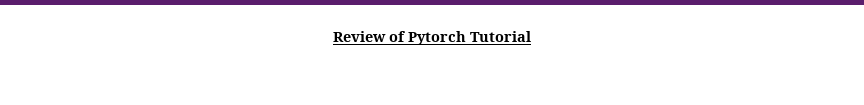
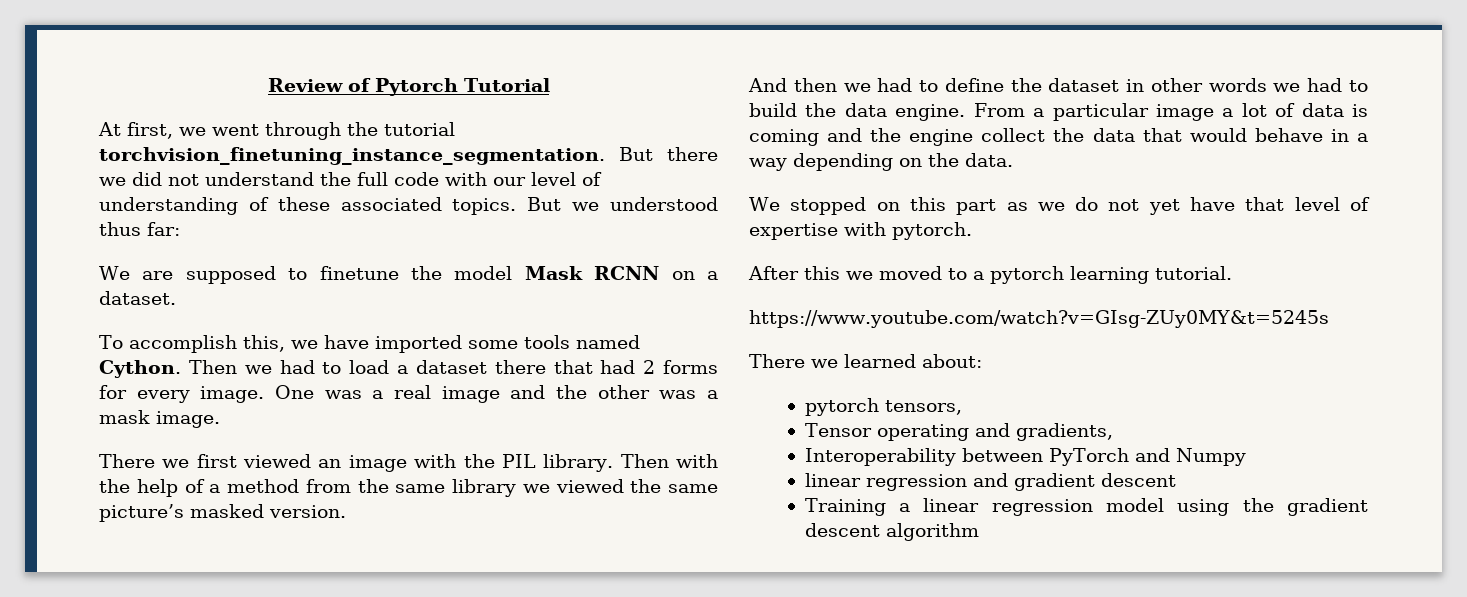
(531, 36) none -> [98,122,455,140] [99,147,718,165] [99,172,602,186] [99,197,718,215] [99,222,180,236] [99,266,718,284] [99,291,176,305] [99,335,640,353] [99,360,718,378] [99,385,718,403] [99,410,220,428] [99,454,718,472] [99,479,718,497] [99,504,346,522] [748,78,1368,92] [749,103,1368,121] [749,128,1368,146] [749,153,1013,171] [749,197,1370,215] [749,222,972,240] [748,266,1232,284] [749,310,1329,328] [749,354,982,368] [804,398,962,416] [804,423,1113,441] [804,448,1246,466] [804,473,1176,491] [804,498,1368,516] [804,523,979,541] // At first, we went through the tutorial torchvision_finetuning_instance_segmentation. But there we did not understand the full code with our level of understanding of these associated topics. But we understood thus far: // We are supposed to finetune the model Mask RCNN on a dataset. // To accomplish this, we have imported some tools named Cython. Then we had to load a dataset there that had 2 forms for every image. One was a real image and the other was a mask image. // There we first viewed an image with the PIL library. Then with the help of a method from the same library we viewed the same picture’s masked version. // And then we had to define the dataset in other words we had to build the data engine. From a particular image a lot of data is coming and the engine collect the data that would behave in a way depending on the data. // We stopped on this part as we do not yet have that level of expertise with pytorch. // After this we moved to a pytorch learning tutorial. // https://www.youtube.com/watch?v=GIsg-ZUy0MY&t=5245s // There we learned about: // pytorch tensors, // Tensor operating and gradients, // Interoperability between PyTorch and Numpy // linear regression and gradient descent // Training a linear regression model using the gradient descent algorithm

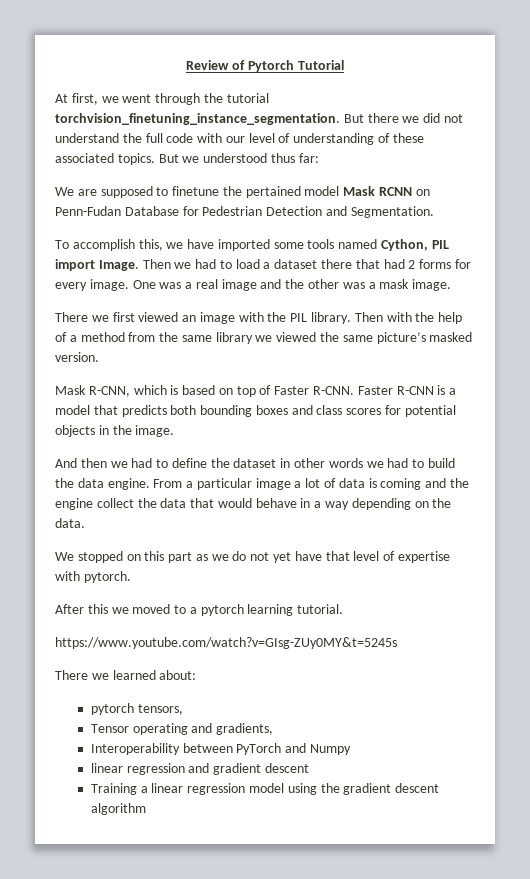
(442, 273) none -> [245,186,301,198] pertained
[707,271,718,280] [99,291,176,305] a dataset. -> [55,206,434,218] Penn-Fudan Database for Pedestrian Detection and Segmentation.
[99,360,181,378] Cython. -> [381,239,449,251] [55,259,139,271] Cython, PIL import Image.
(346, 511) none -> [55,385,457,397] [55,405,456,417] [55,425,175,437] // Mask R-CNN, which is based on top of Faster R-CNN. Faster R-CNN is a model that predicts both bounding boxes and class scores for potential objects in the image.

